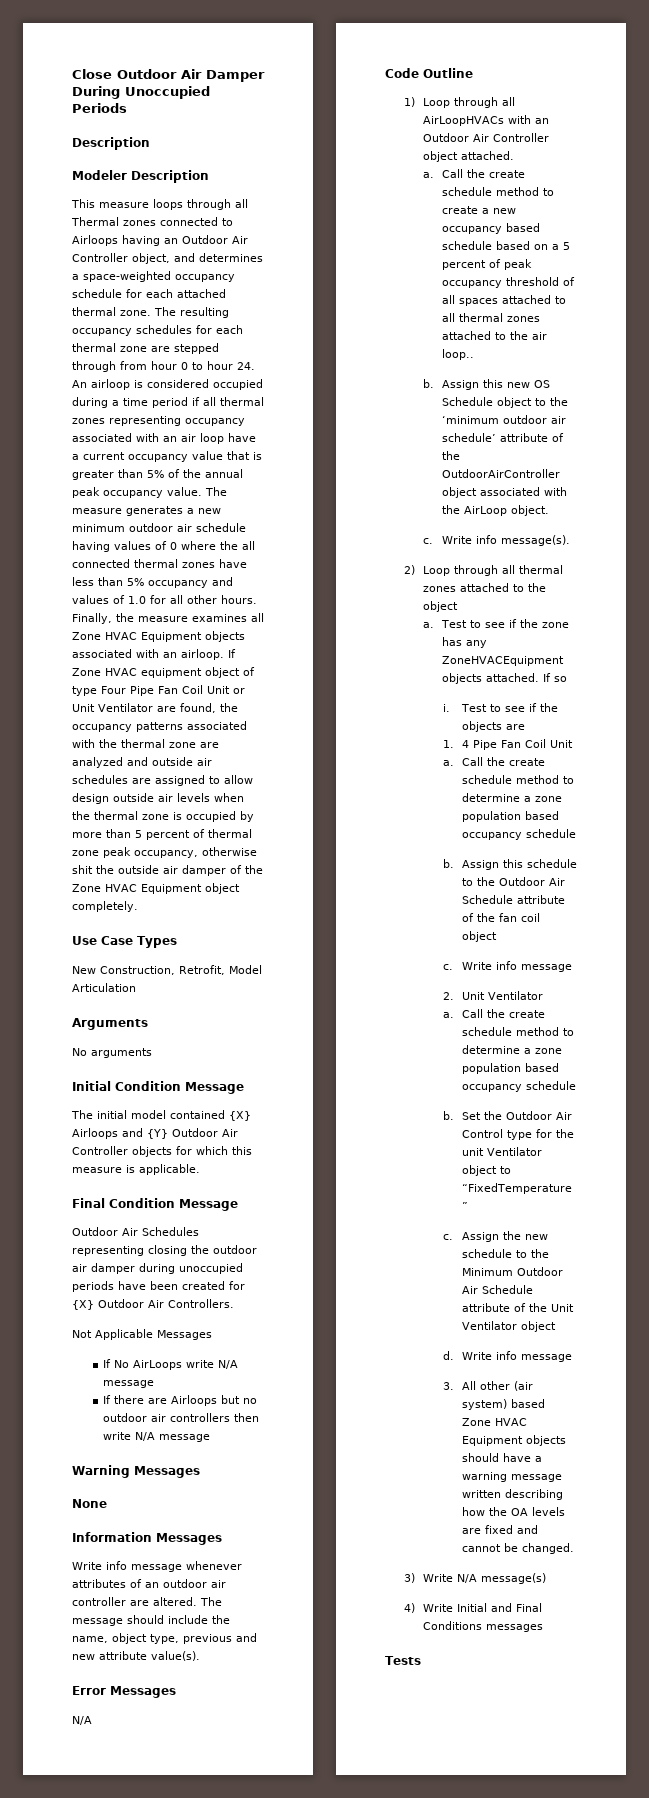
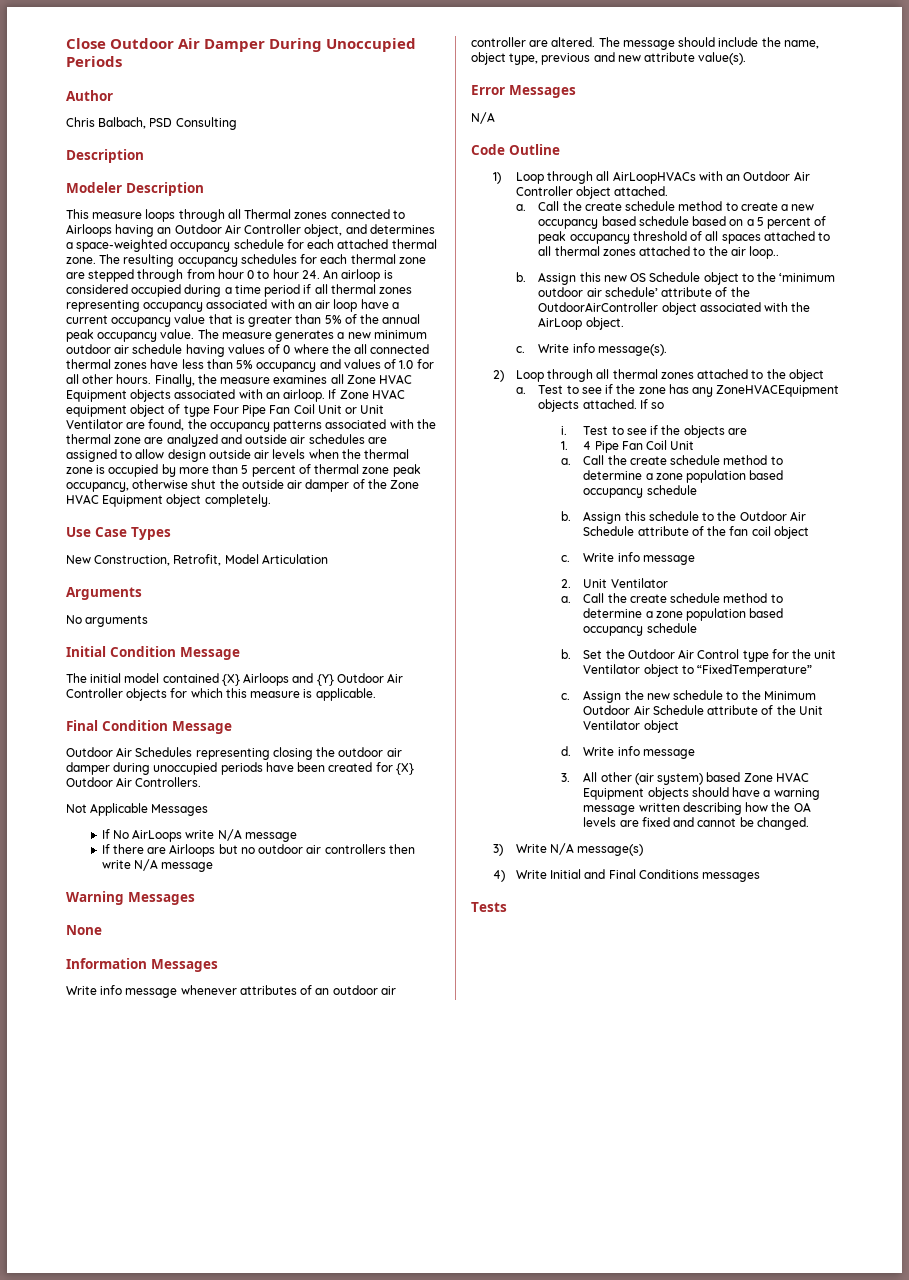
(127, 108) none -> [66,90,113,101] [66,117,237,130] // Author // Chris Balbach, PSD Consulting
[72,865,93,874] shit -> [191,479,217,489] shut

